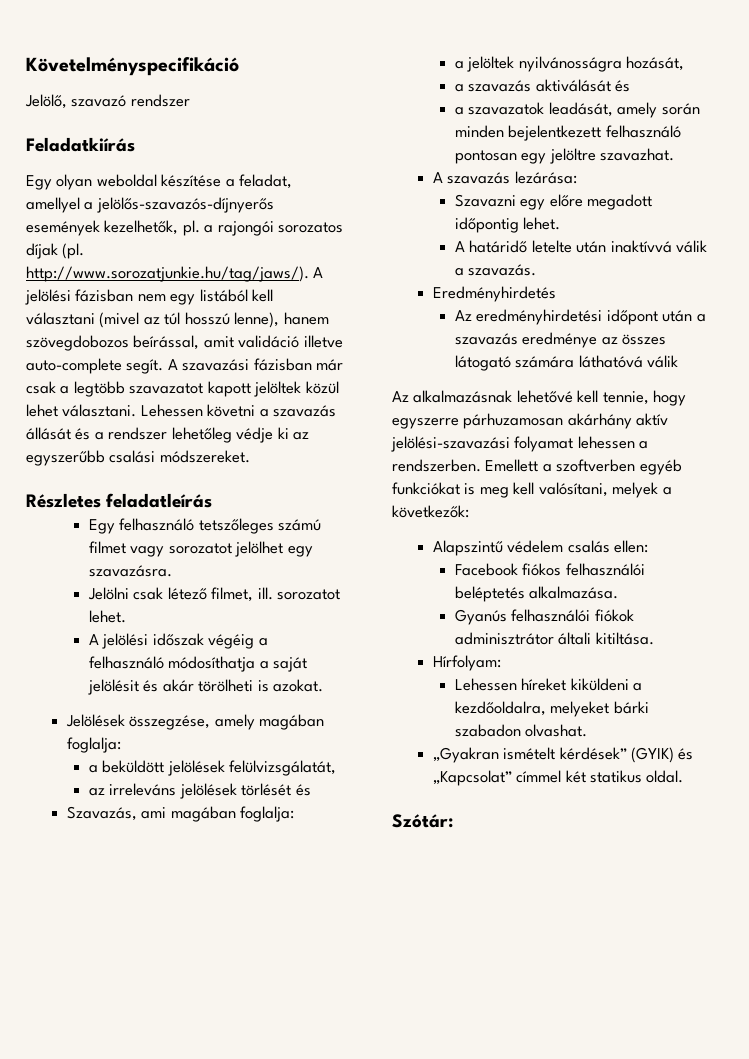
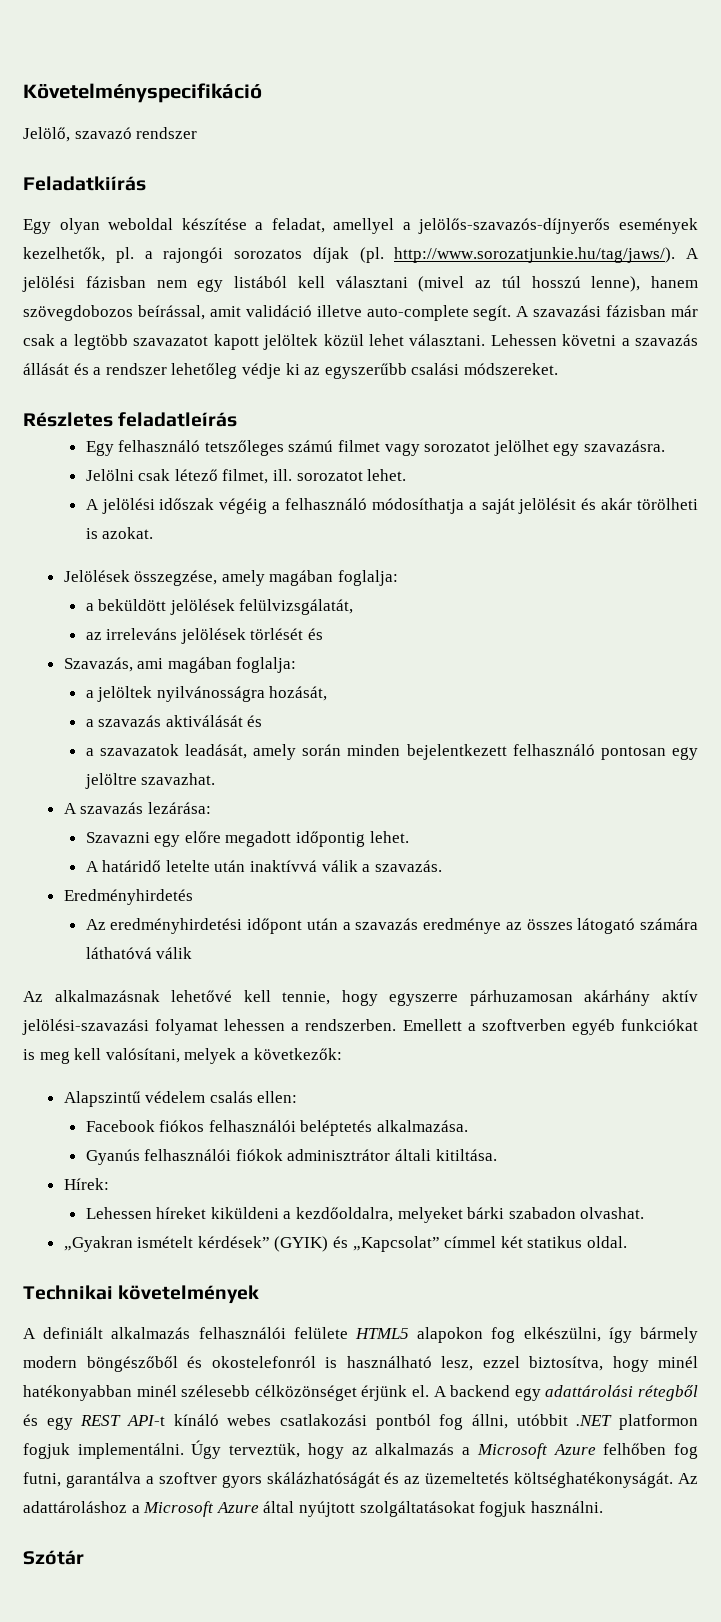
[432,655,501,671] Hírfolyam: -> [63,1178,109,1190] Hírek:
[392,814,453,828] Szótár: -> [23,1285,260,1304] [23,1327,698,1343] [23,1356,698,1372] [23,1385,699,1401] [23,1414,698,1430] [23,1440,699,1459] [23,1472,698,1488] [23,1501,603,1517] [23,1550,84,1565] Technikai követelmények // A definiált alkalmazás felhasználói felülete HTML5 alapokon fog elkészülni, így bármely modern böngészőből és okostelefonról is használható lesz, ezzel biztosítva, hogy minél hatékonyabban minél szélesebb célközönséget érjünk el. A backend egy adattárolási rétegből és egy REST API-t kínáló webes csatlakozási pontból fog állni, utóbbit .NET platformon fogjuk implementálni. Úgy terveztük, hogy az alkalmazás a Microsoft Azure felhőben fog futni, garantálva a szoftver gyors skálázhatóságát és az üzemeltetés költséghatékonyságát. Az adattároláshoz a Microsoft Azure által nyújtott szolgáltatásokat fogjuk használni. // Szótár

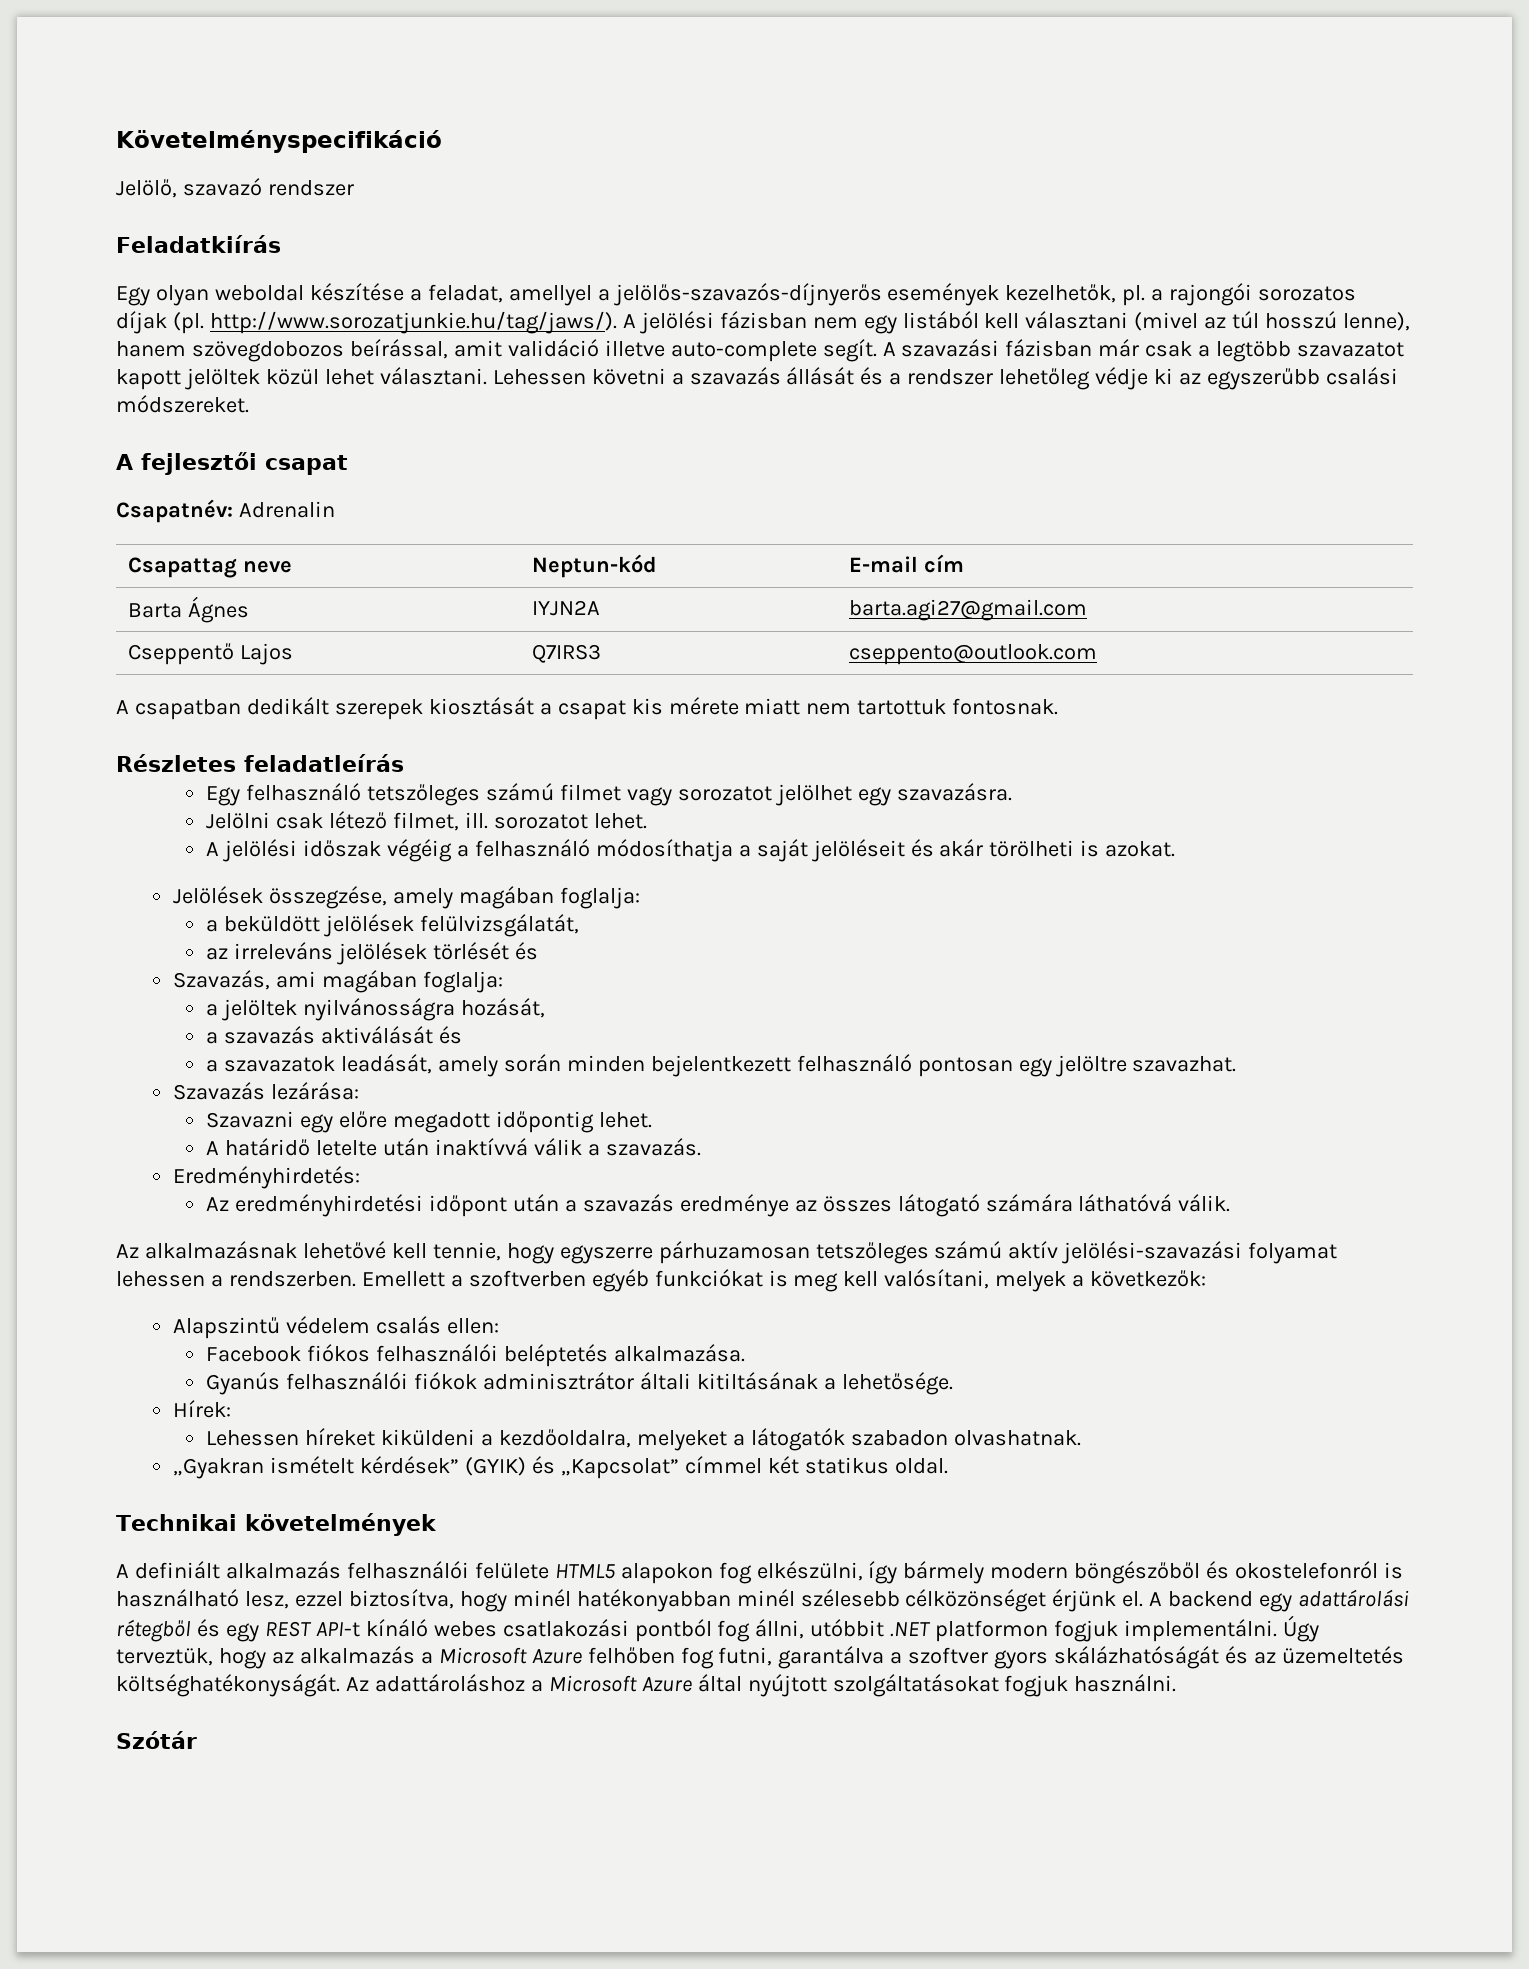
(558, 369) none -> [116,452,348,475] [116,499,335,523] [128,557,293,578] [532,554,658,578] [849,554,965,573] [128,596,250,623] [532,600,601,616] [849,599,1088,621] [128,643,294,665] [532,644,602,663] [849,644,1098,665] [116,697,1059,720] // A fejlesztői csapat // Csapatnév: Adrenalin // Csapattag neve | Neptun-kód | E-mail cím // Barta Ágnes | IYJN2A | barta.agi27@gmail.com // Cseppentő Lajos | Q7IRS3 | cseppento@outlook.com // A csapatban dedikált szerepek kiosztását a csapat kis mérete miatt nem tartottuk fontosnak.
[518,498,577,514] jelölésit -> [811,839,905,862] jelöléseit
[63,802,144,814] A szavazás -> [173,1082,266,1100] Szavazás
[63,889,193,905] Eredményhirdetés -> [173,1166,361,1189] Eredményhirdetés:
[156,947,193,959] válik -> [1178,1194,1231,1212] válik.
[584,990,651,1006] akárhány -> [815,1241,1003,1264] tetszőleges számú
[435,1149,497,1161] kitiltása. -> [696,1372,953,1395] kitiltásának a lehetősége.
[467,1207,645,1219] bárki szabadon olvashat. -> [732,1428,1081,1451] a látogatók szabadon olvashatnak.

